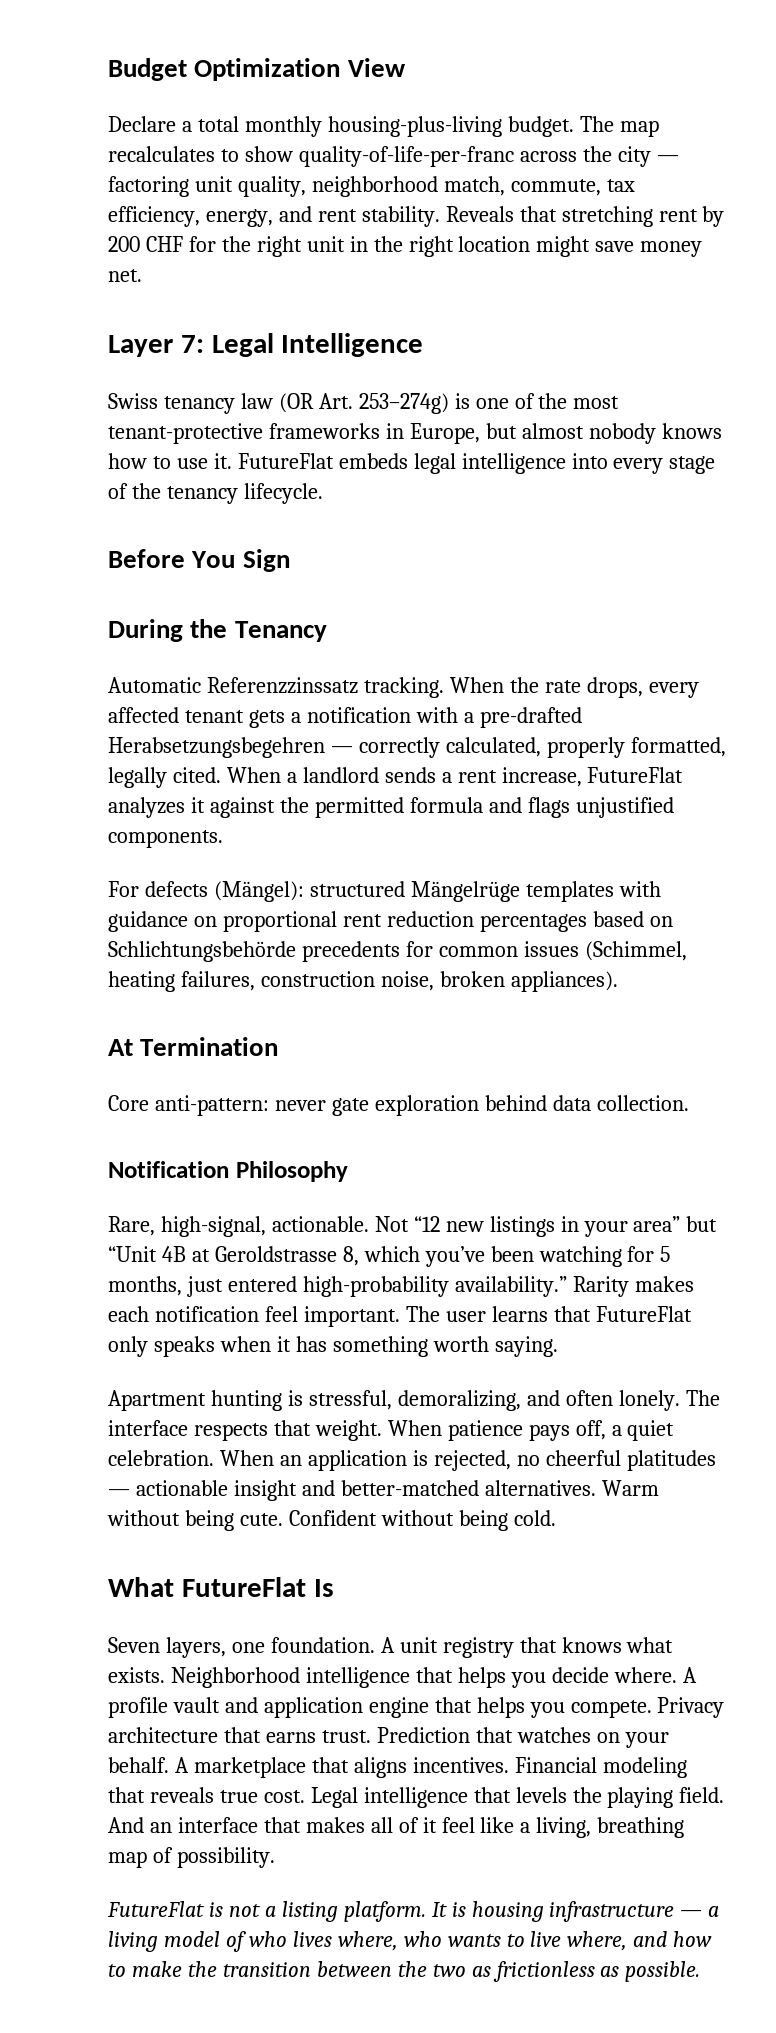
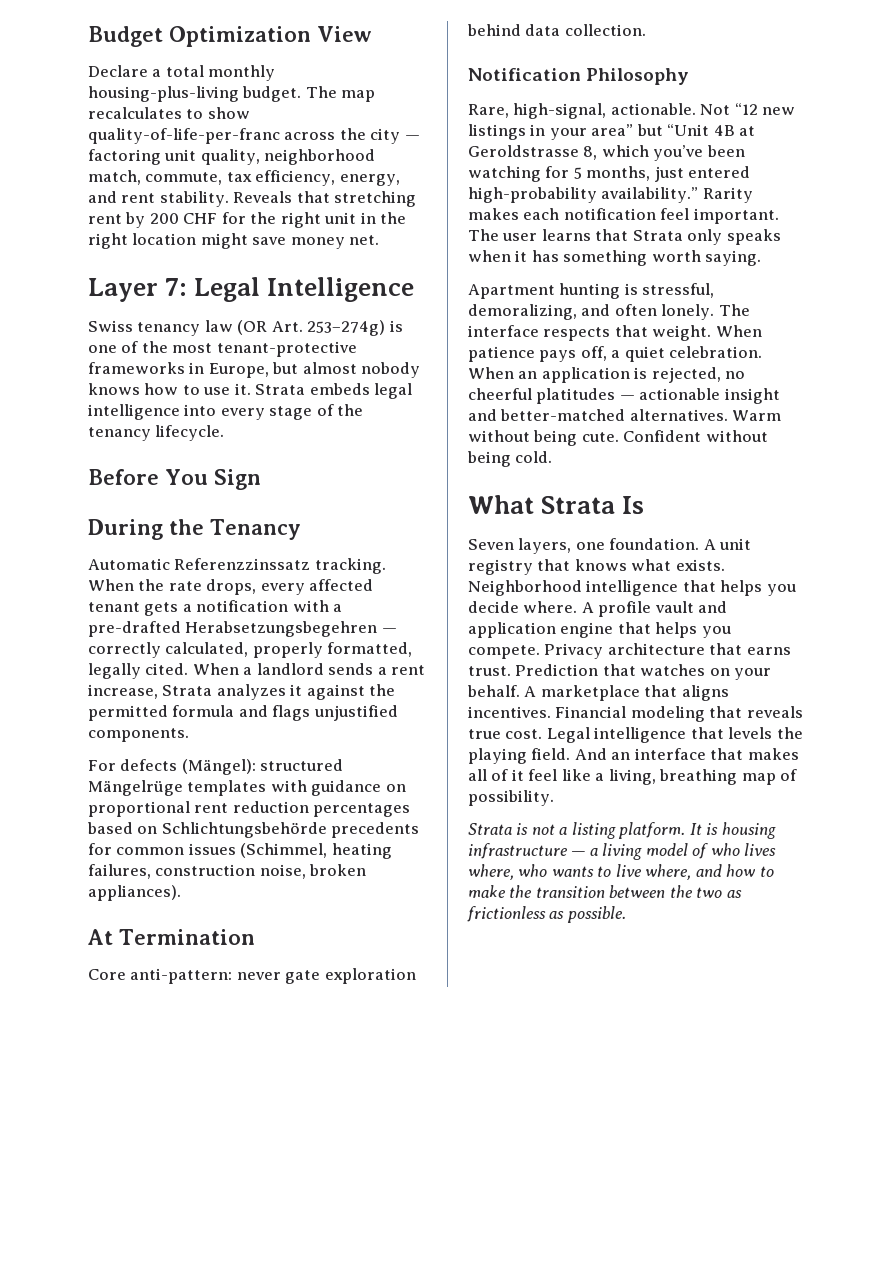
[237,453,334,469] FutureFlat -> [255,384,306,395] Strata
[587,767,684,783] FutureFlat -> [162,685,213,696] Strata
[595,1306,692,1322] FutureFlat -> [632,230,683,241] Strata
[181,1577,306,1597] FutureFlat -> [541,496,616,514] Strata
[107,1901,204,1917] FutureFlat -> [468,823,512,835] Strata

